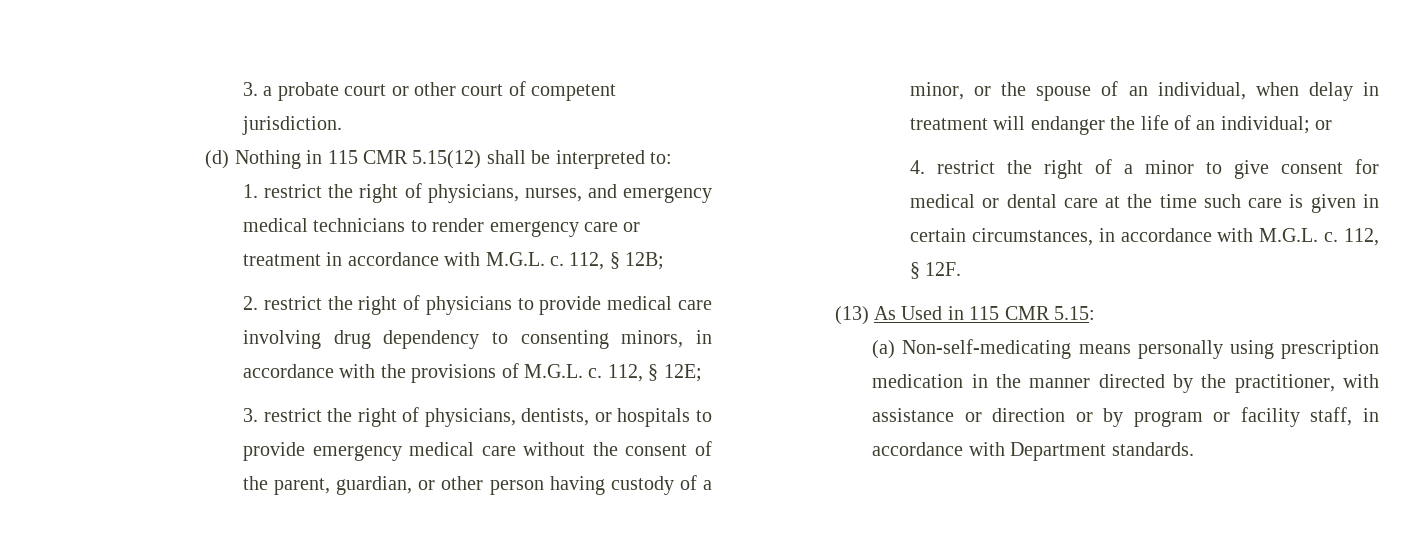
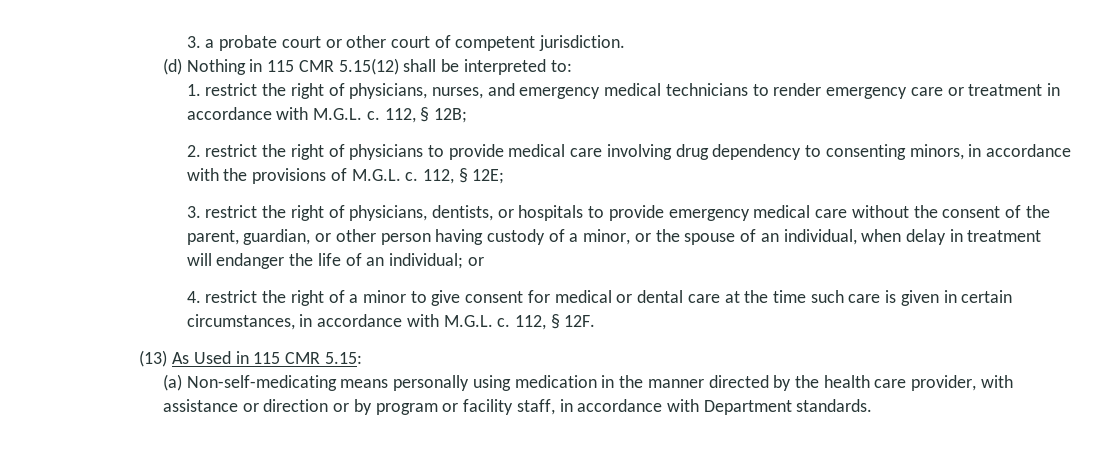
[1281,340,1379,359] prescription -> (511, 383) none
[1234,374,1335,393] practitioner, -> [823,375,977,391] health care provider,

